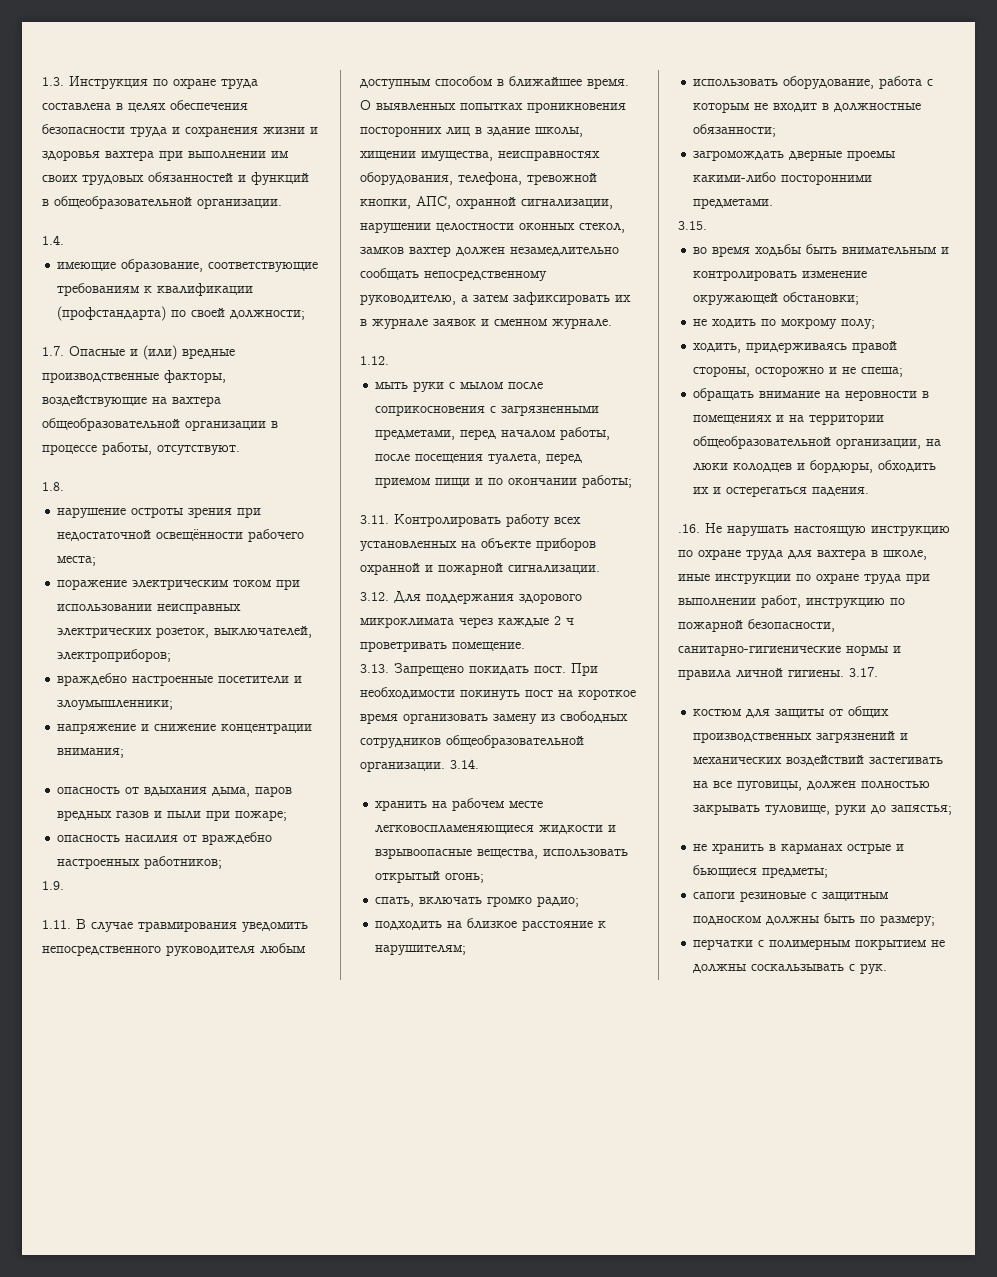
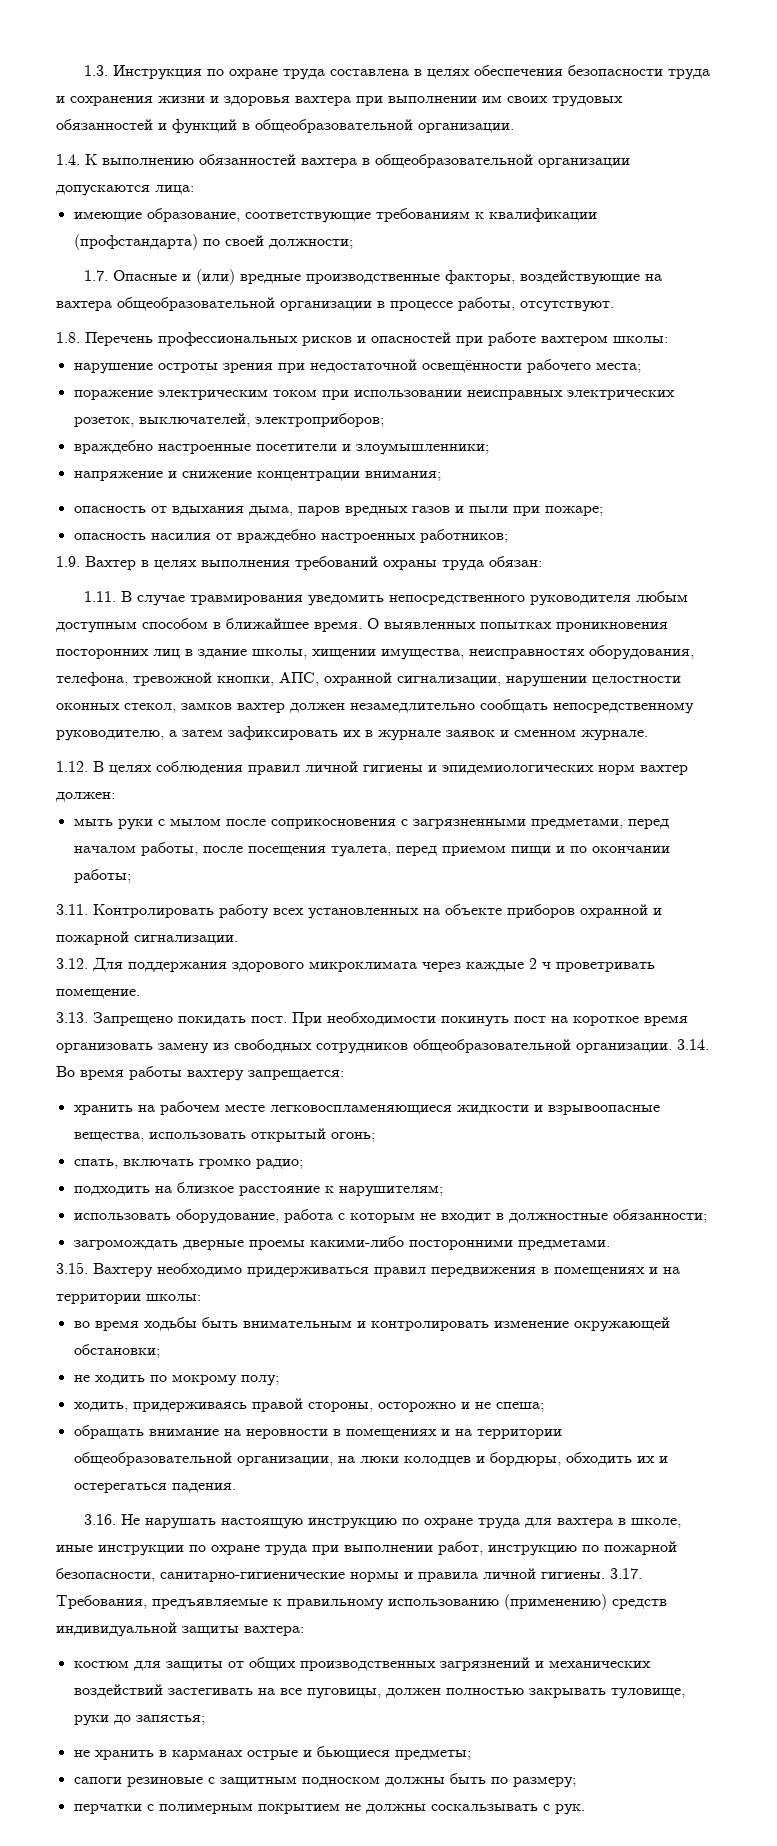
(64, 240) none -> [85,154,630,168] [56,185,194,196] К выполнению обязанностей вахтера в общеобразовательной организации допускаются лица:
(64, 486) none -> [85,332,668,346] Перечень профессиональных рисков и опасностей при работе вахтером школы:
(64, 885) none -> [85,556,542,571] Вахтер в целях выполнения требований охраны труда обязан:
(389, 360) none -> [93,761,688,775] [56,792,115,802] В целях соблюдения правил личной гигиены и эпидемиологических норм вахтер должен:
(479, 764) none -> [56,1066,344,1081] Во время работы вахтеру запрещается:
(707, 225) none -> [93,1263,680,1278] [56,1294,201,1304] Вахтеру необходимо придерживаться правил передвижения в помещениях и на территории школы:
[678,524,700,533] .16. -> [84,1514,117,1525] 3.16.
(878, 672) none -> [56,1594,667,1610] [56,1622,304,1637] Требования, предъявляемые к правильному использованию (применению) средств индивидуальной защиты вахтера:

